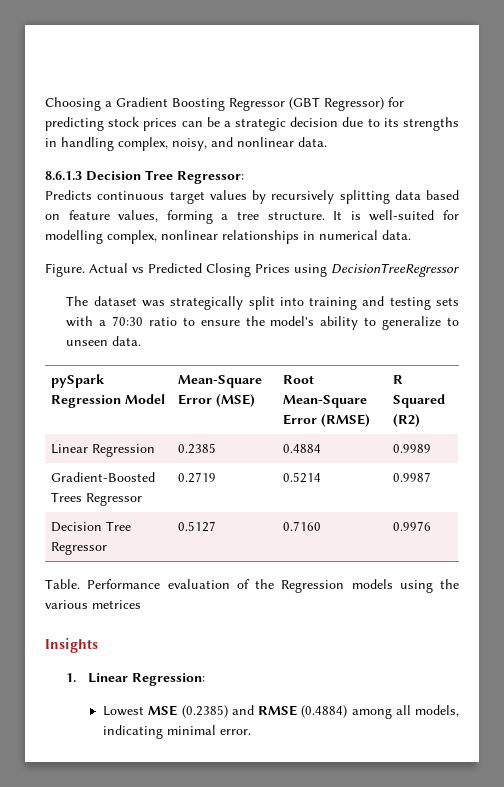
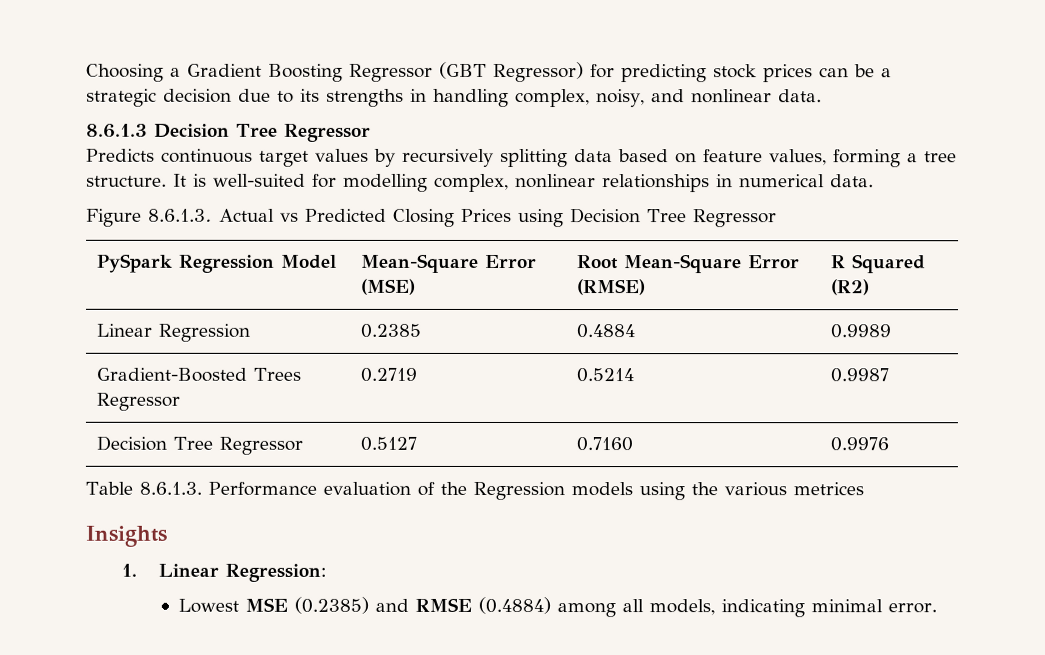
[177,171,244,184] Regressor: -> [283,123,371,142] Regressor
[45,263,85,277] Figure. -> [86,208,213,227] Figure 8.6.1.3.
[331,263,459,277] [66,296,459,310] [66,316,459,330] [66,336,142,346] [51,374,106,388] DecisionTreeRegressor // The dataset was strategically split into training and testing sets with a 70:30 ratio to ensure the model's ability to generalize to unseen data. // pySpark -> [570,208,777,228] [97,253,174,273] Decision Tree Regressor // PySpark
[45,579,80,589] Table. -> [85,481,202,495] Table 8.6.1.3.

